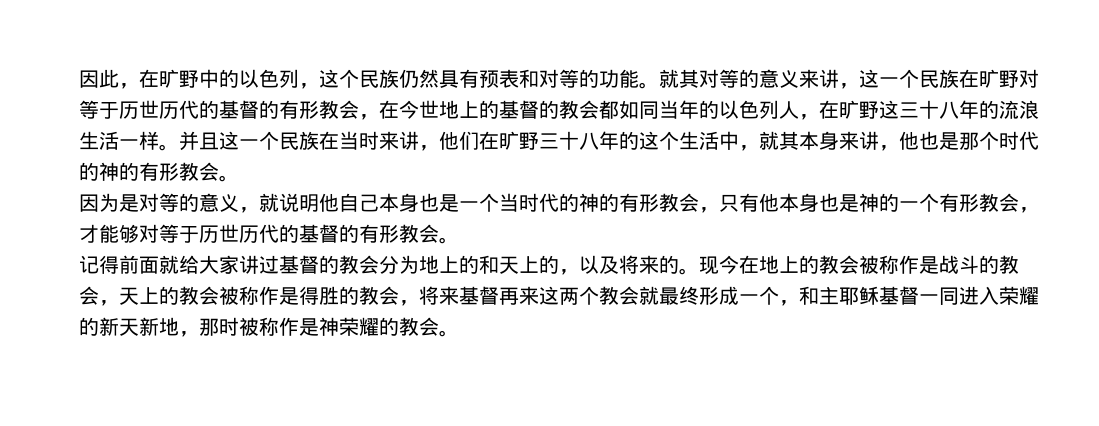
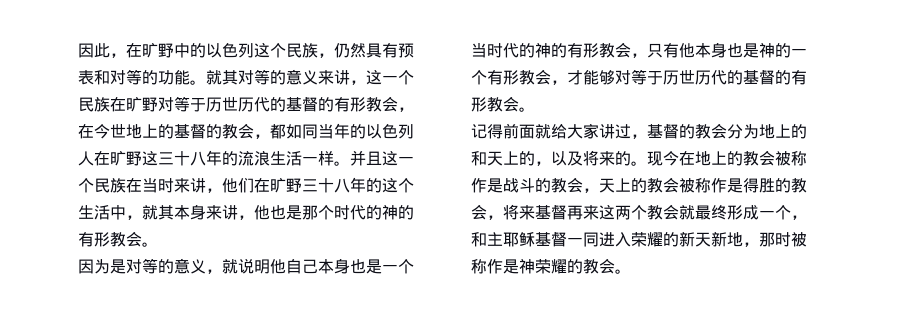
[299,83,319,89] ， -> (254, 50) none
(399, 78) none -> [318,53,334,58] ，
(599, 109) none -> [254,134,270,139] ，
[799,114,819,120] ， -> (94, 158) none
(279, 264) none -> [631,134,647,139] ，

